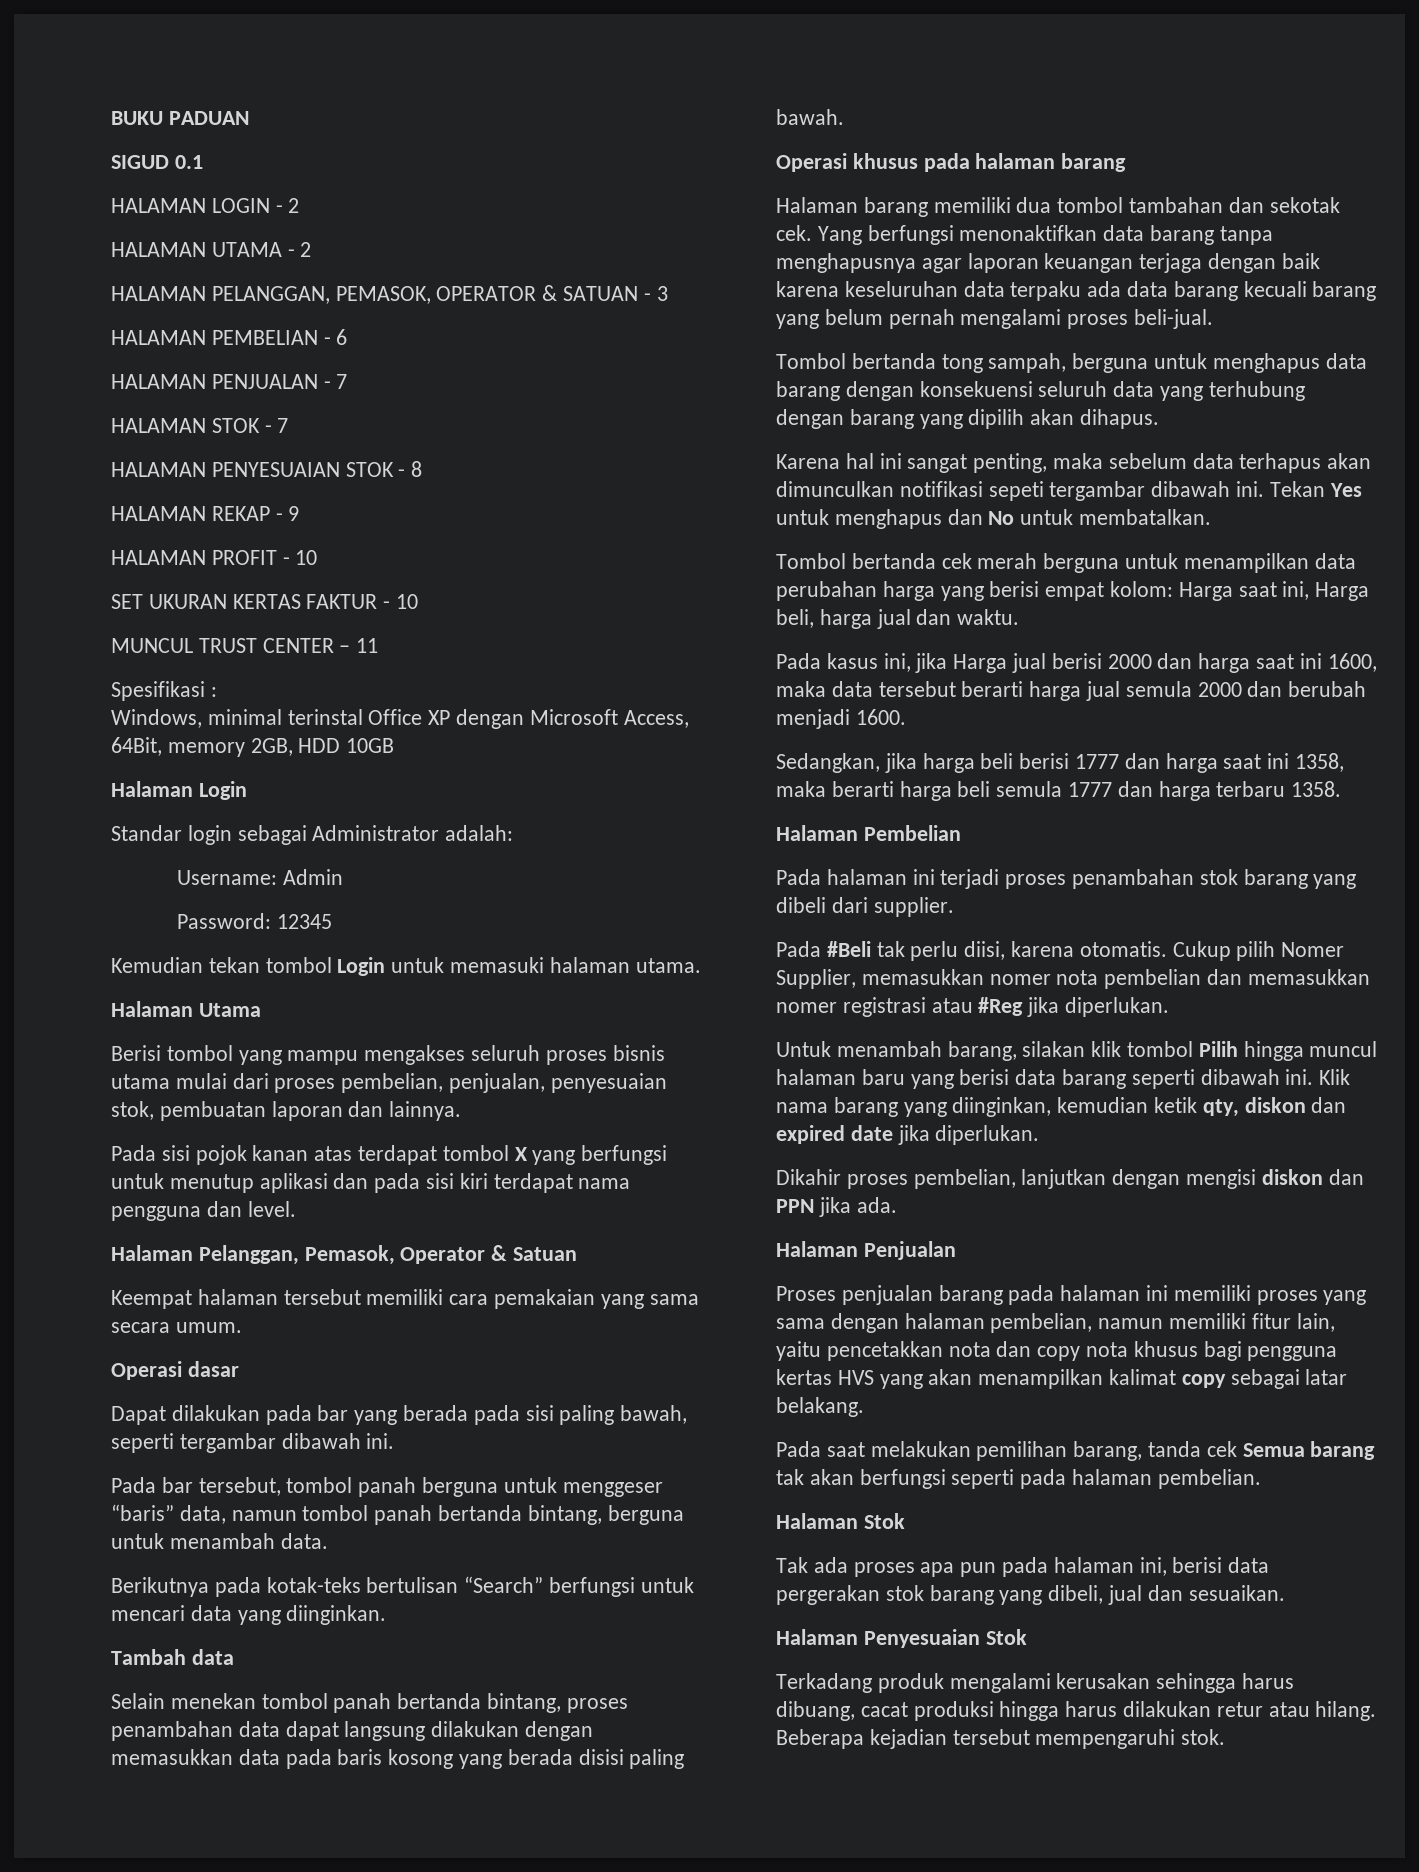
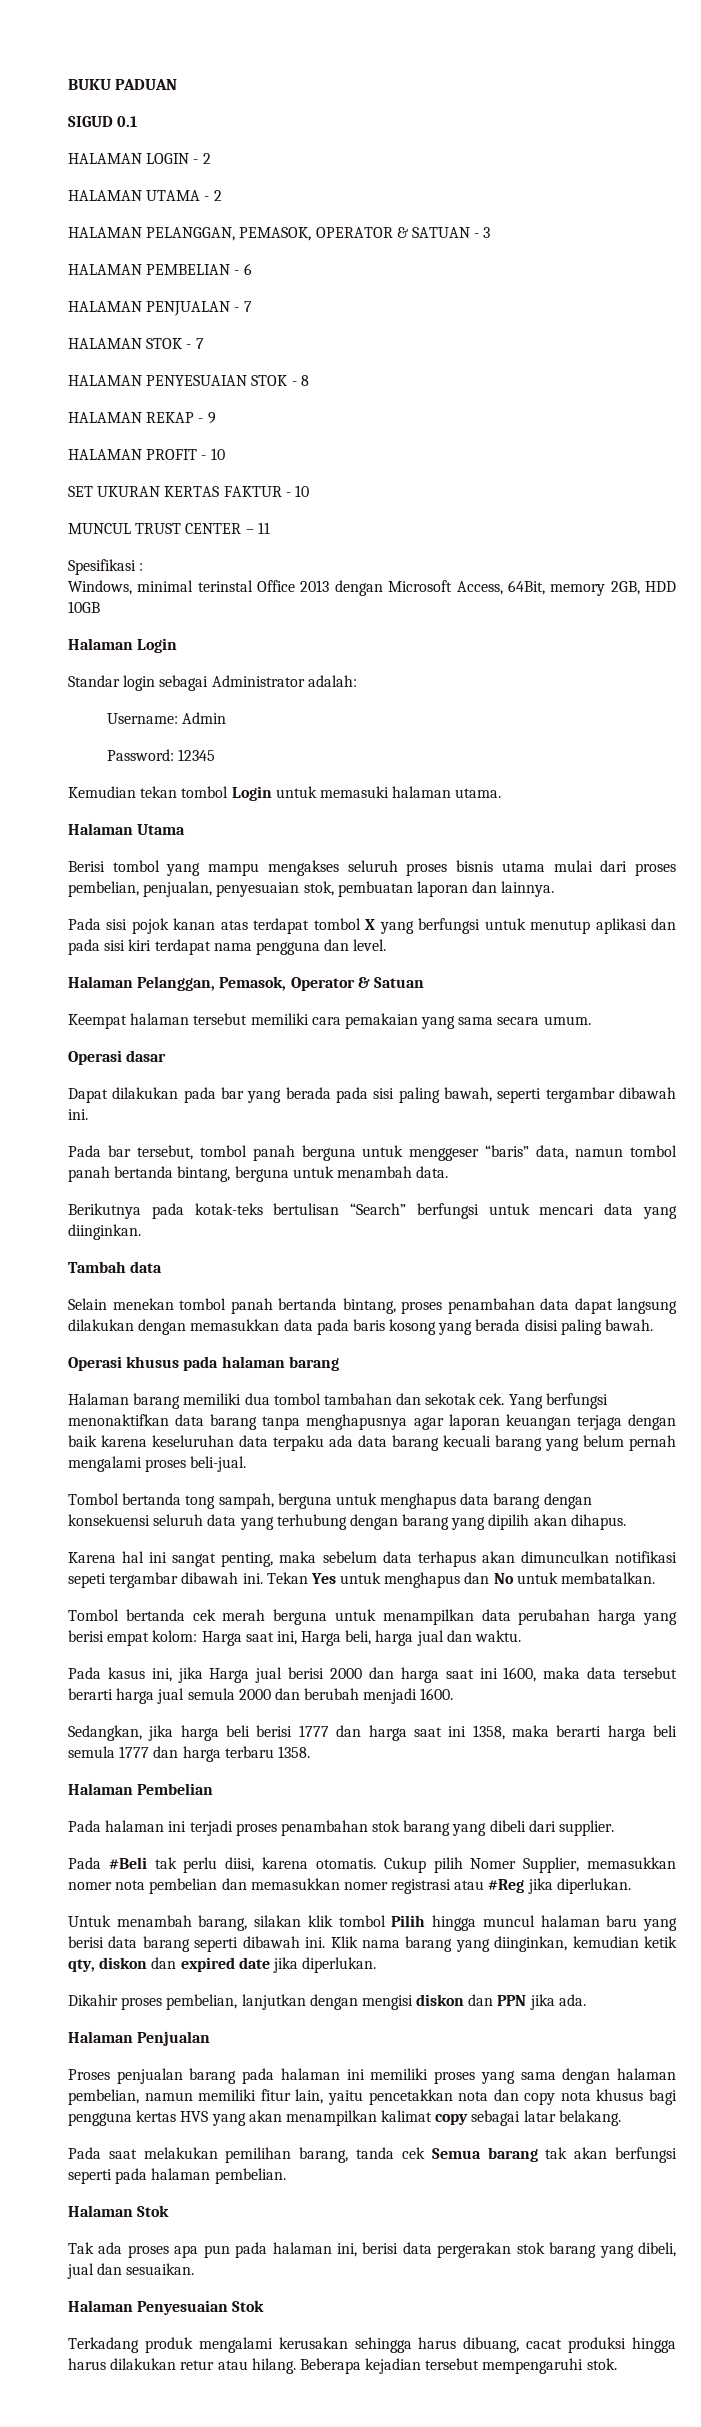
[428,710,451,725] XP -> [300,580,330,592] 2013

